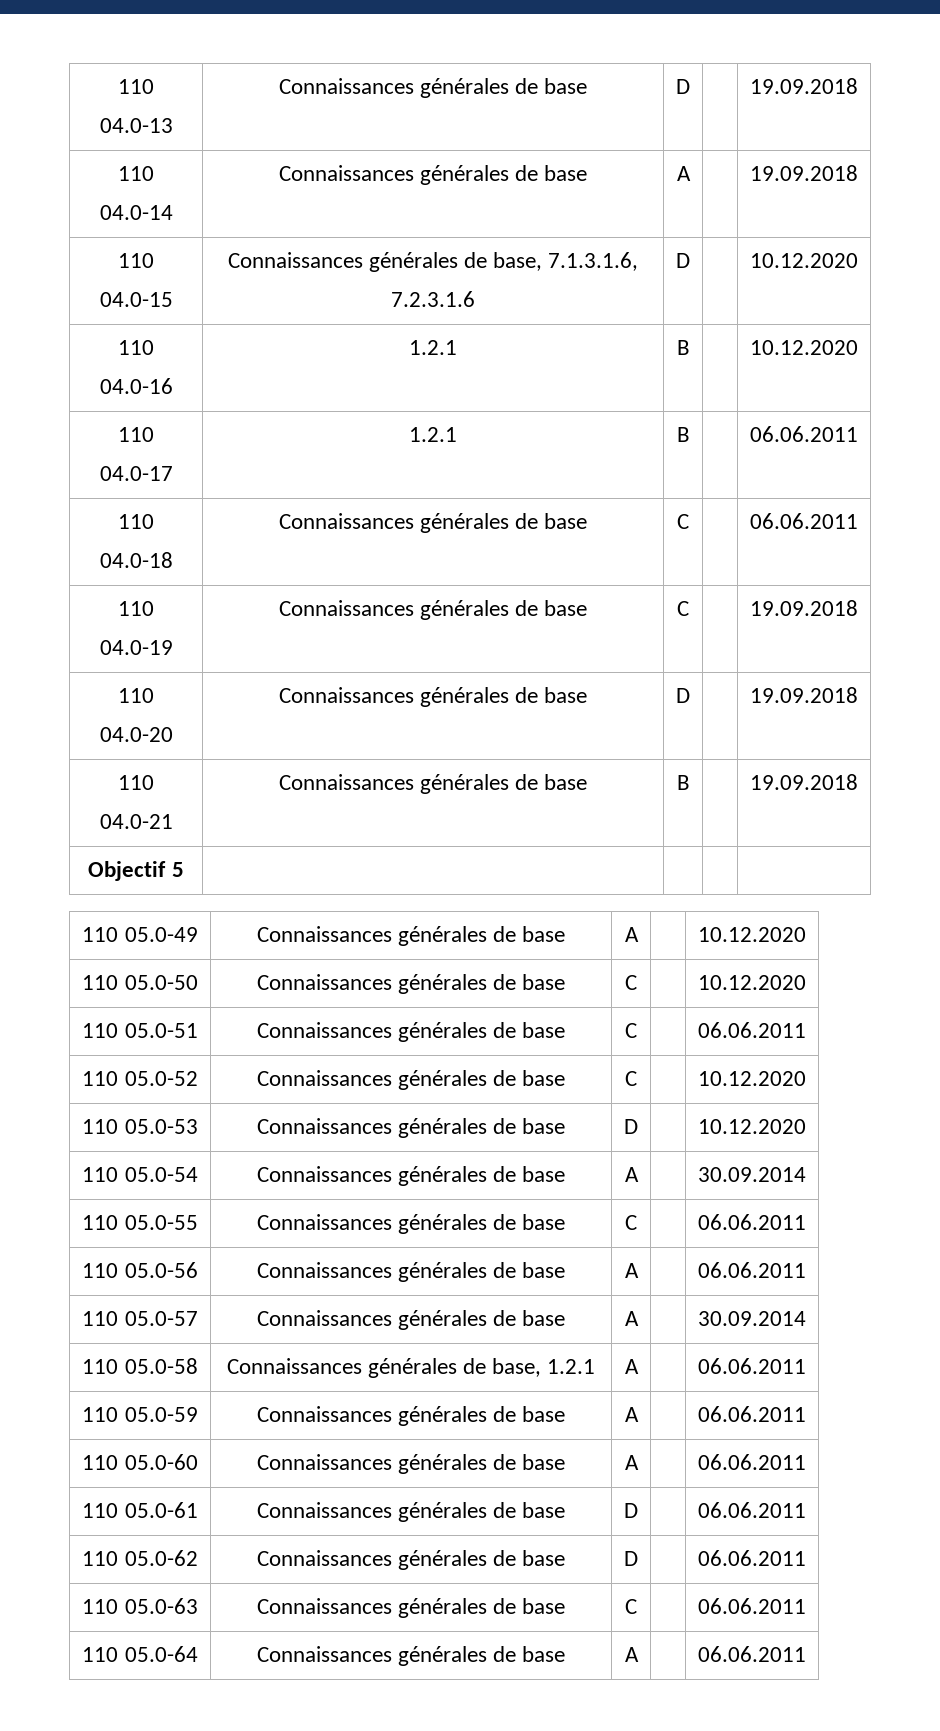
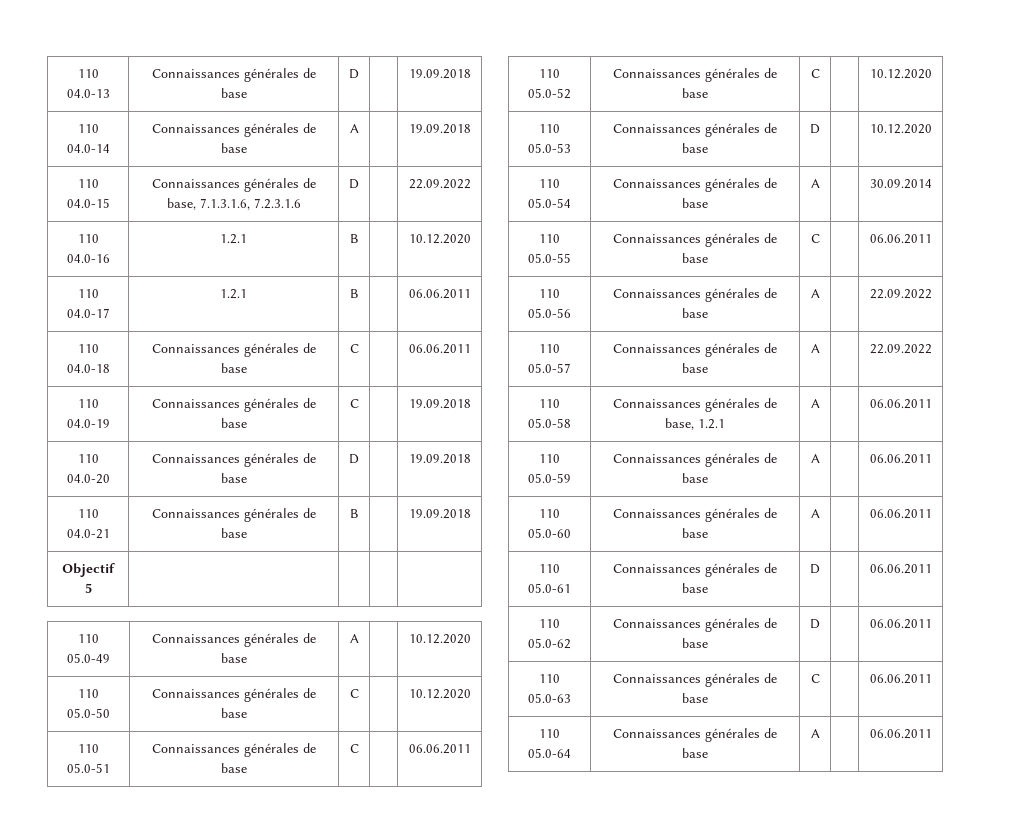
[750,253,858,268] 10.12.2020 -> [408,179,471,189] 22.09.2022
[698,1262,806,1278] 06.06.2011 -> [869,289,932,299] 22.09.2022
[698,1311,806,1326] 30.09.2014 -> [869,344,932,354] 22.09.2022

